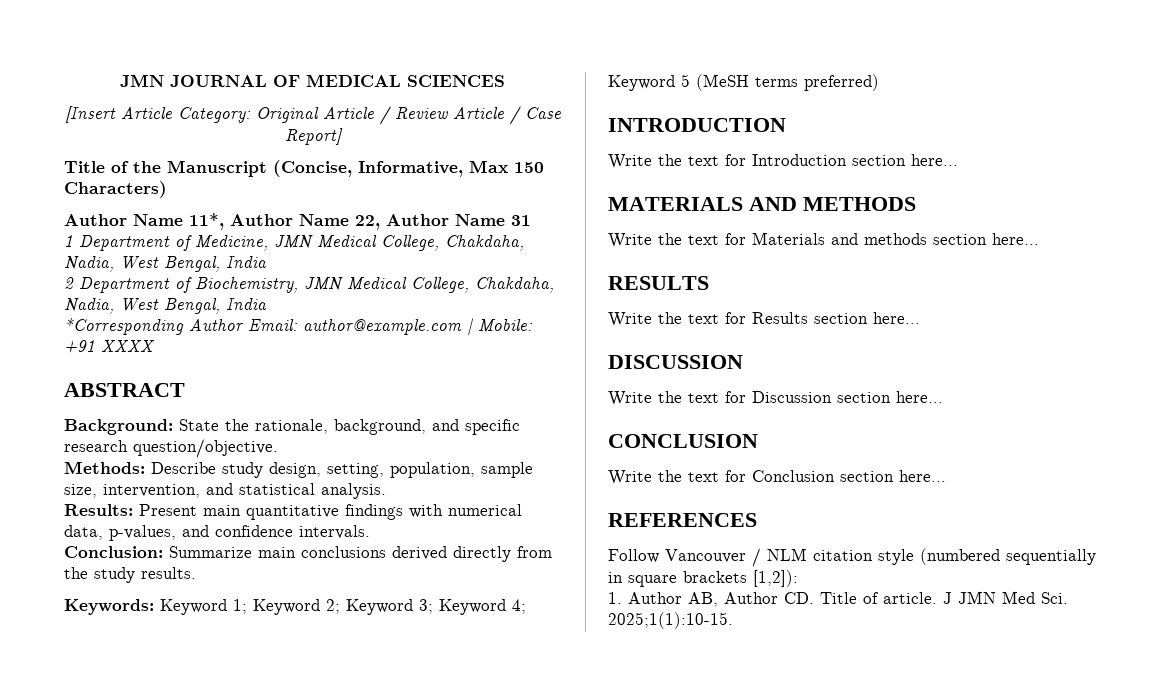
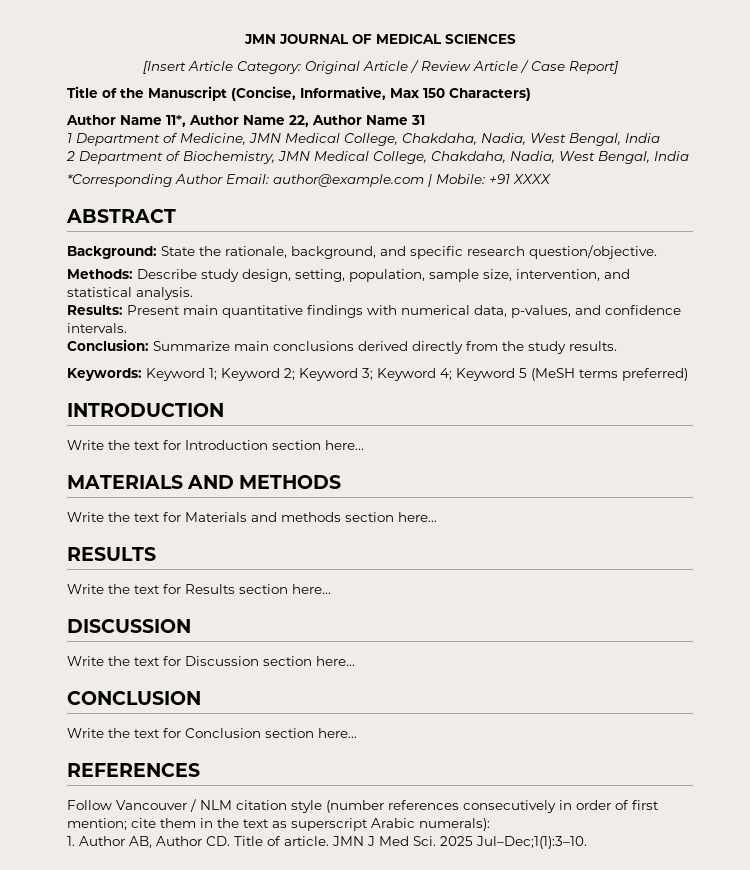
[920,548,1096,565] [608,570,798,587] (numbered sequentially in square brackets [1,2]): -> [326,800,659,813] [67,818,490,831] (number references consecutively in order of first mention; cite them in the text as superscript Arabic numerals):
[943,591,1068,604] [608,612,733,629] J JMN Med Sci. 2025;1(1):10-15. -> [332,836,587,849] JMN J Med Sci. 2025 Jul–Dec;1(1):3–10.

